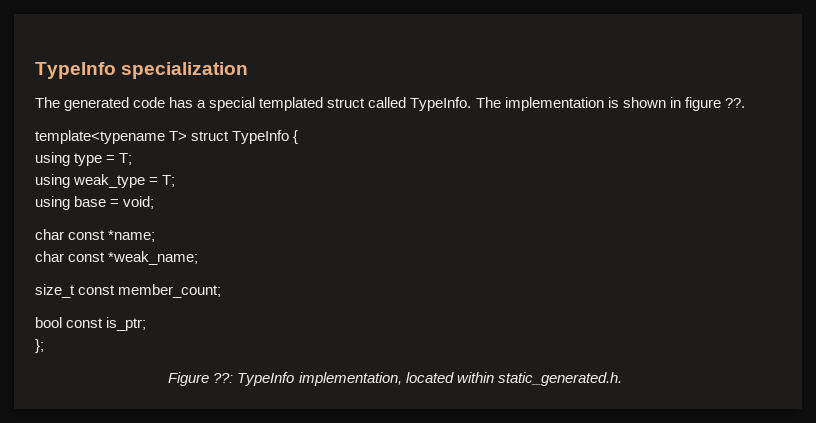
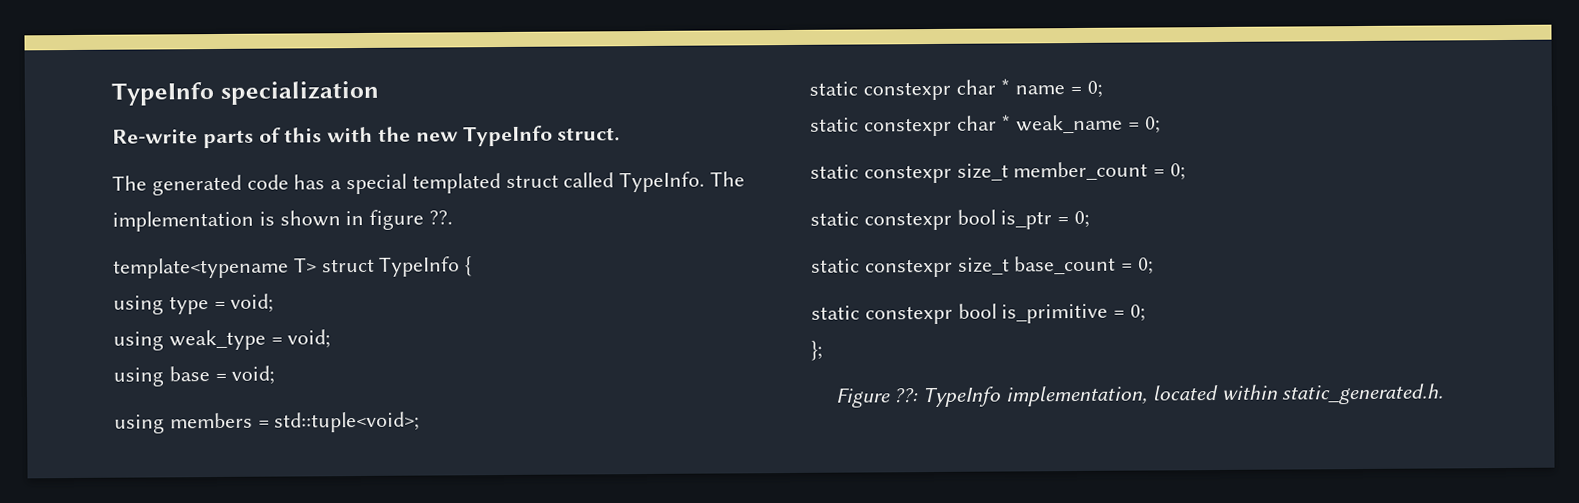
(249, 70) none -> [112,125,621,149] // Re-write parts of this with the new TypeInfo struct.
[119,153,133,165] T; -> [230,293,275,313] void;
[162,175,176,187] T; -> [287,329,332,349] void;
[35,229,156,242] [35,251,199,265] [35,284,222,298] [35,317,147,331] char const *name; // char const *weak_name; // size_t const member_count; // bool const is_ptr; -> [114,411,421,434] [809,78,1103,101] [810,114,1161,137] [810,161,1187,184] [810,209,1091,231] [811,255,1155,278] [811,303,1147,325] using members = std::tuple<void>; // static constexpr char * name = 0; // static constexpr char * weak_name = 0; // static constexpr size_t member_count = 0; // static constexpr bool is_ptr = 0; // static constexpr size_t base_count = 0; // static constexpr bool is_primitive = 0;

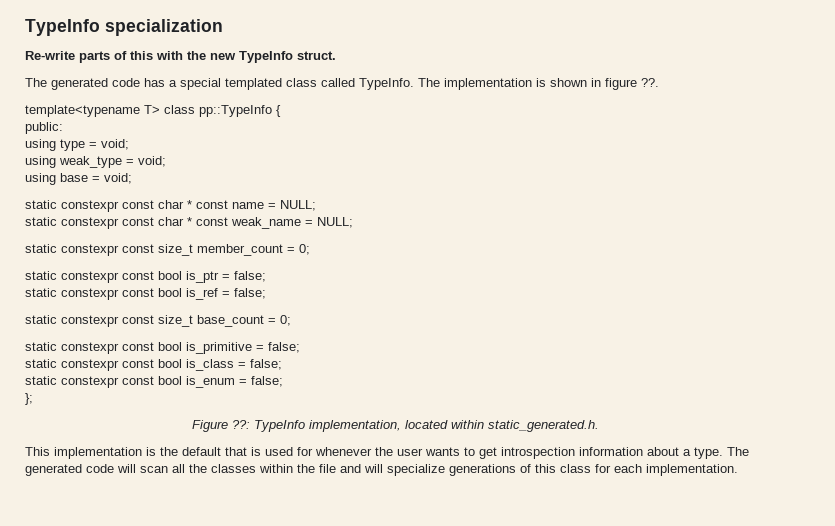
[505,174,559,188] struct -> [286,78,317,87] class
[321,256,461,277] struct TypeInfo -> [164,105,272,117] class pp::TypeInfo
(473, 266) none -> [25,122,63,134] // public:
[114,411,421,434] [809,78,1103,101] [810,114,1161,137] [810,164,952,184] using members = std::tuple<void>; // static constexpr char * name = 0; // static constexpr char * weak_name = 0; // static constexpr -> [25,200,316,212] [25,217,353,229] [25,244,154,256] static constexpr const char * const name = NULL; // static constexpr const char * const weak_name = NULL; // static constexpr const
(952, 221) none -> [122,271,154,280] const
[1074,210,1091,229] [811,258,953,278] 0; // static constexpr -> [234,271,266,282] [25,288,266,300] [25,315,154,327] false; // static constexpr const bool is_ref = false; // static constexpr const
(953, 315) none -> [122,342,154,351] const
[1130,304,1147,322] 0; -> [268,342,300,353] [25,359,282,371] [25,376,283,388] false; // static constexpr const bool is_class = false; // static constexpr const bool is_enum = false;
(1445, 394) none -> [25,447,749,459] [25,464,738,476] // This implementation is the default that is used for whenever the user wants to get introspection information about a type. The generated code will scan all the classes within the file and will specialize generations of this class for each implementation.

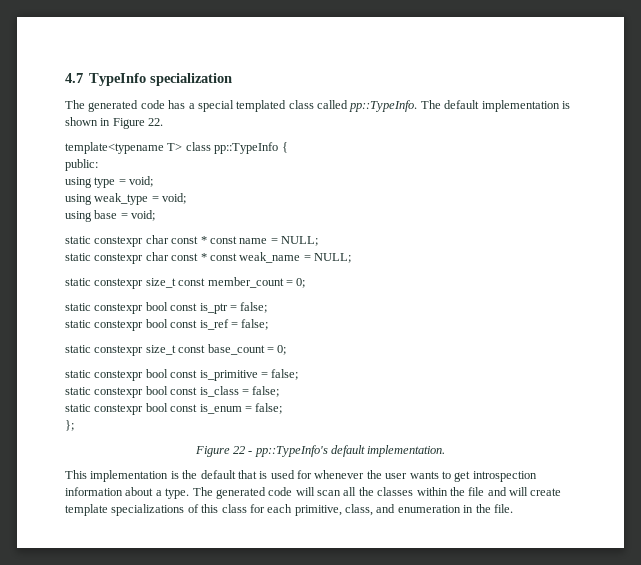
(25, 27) none -> [65,73,83,83] 4.7
[25,51,336,63] // Re-write parts of this with the new TypeInfo struct. -> (233, 79) none
[359,78,440,90] TypeInfo. The -> [349,100,480,112] pp::TypeInfo. The default
[605,78,659,90] figure ??. -> [112,118,164,129] Figure 22.
[122,200,184,209] const char -> [145,235,199,244] char const
[122,217,184,226] const char -> [145,252,199,261] char const
[122,244,193,256] const size_t -> [145,278,206,288] size_t const
[122,271,182,280] const bool -> [145,302,198,311] bool const
[122,288,182,297] const bool -> [145,319,198,328] bool const
[122,315,193,327] const size_t -> [145,345,206,355] size_t const
[122,342,182,351] const bool -> [145,369,198,378] bool const
[122,359,182,368] const bool -> [145,386,198,395] bool const
[122,376,182,385] const bool -> [145,403,198,412] bool const
[232,420,599,432] ??: TypeInfo implementation, located within static_generated.h. -> [232,445,446,457] 22 - pp::TypeInfo's default implementation.
[387,464,516,476] specialize generations -> [530,488,562,496] [65,504,185,516] create template specializations
[646,464,738,476] implementation. -> [294,504,513,516] primitive, class, and enumeration in the file.

